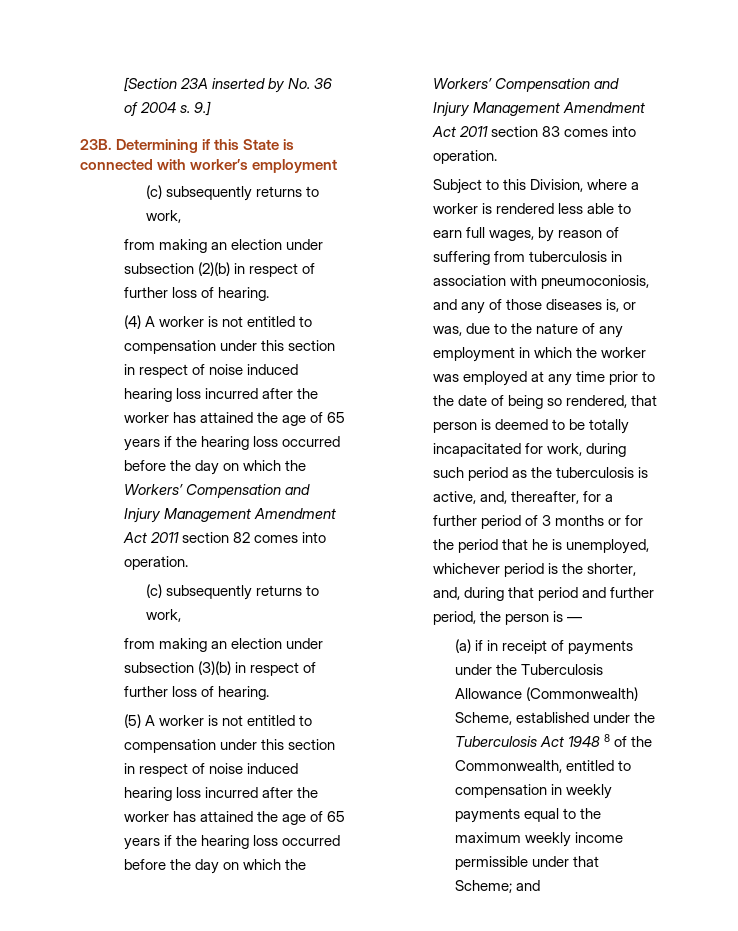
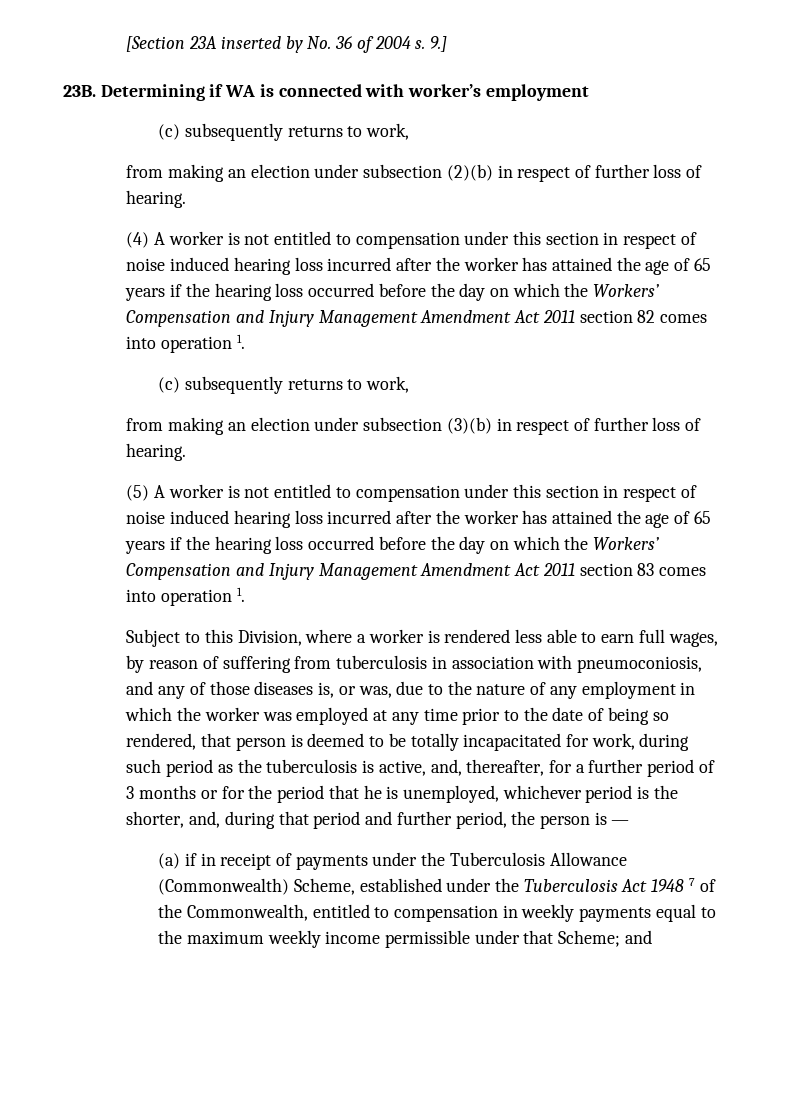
[214,139,280,150] this State -> [225,85,256,97] WA
[123,556,188,570] operation. -> [161,334,245,353] operation 1.
[432,150,497,164] operation. -> [161,587,245,606] operation 1.
[603,734,610,742] 8 -> [688,878,695,886] 7

